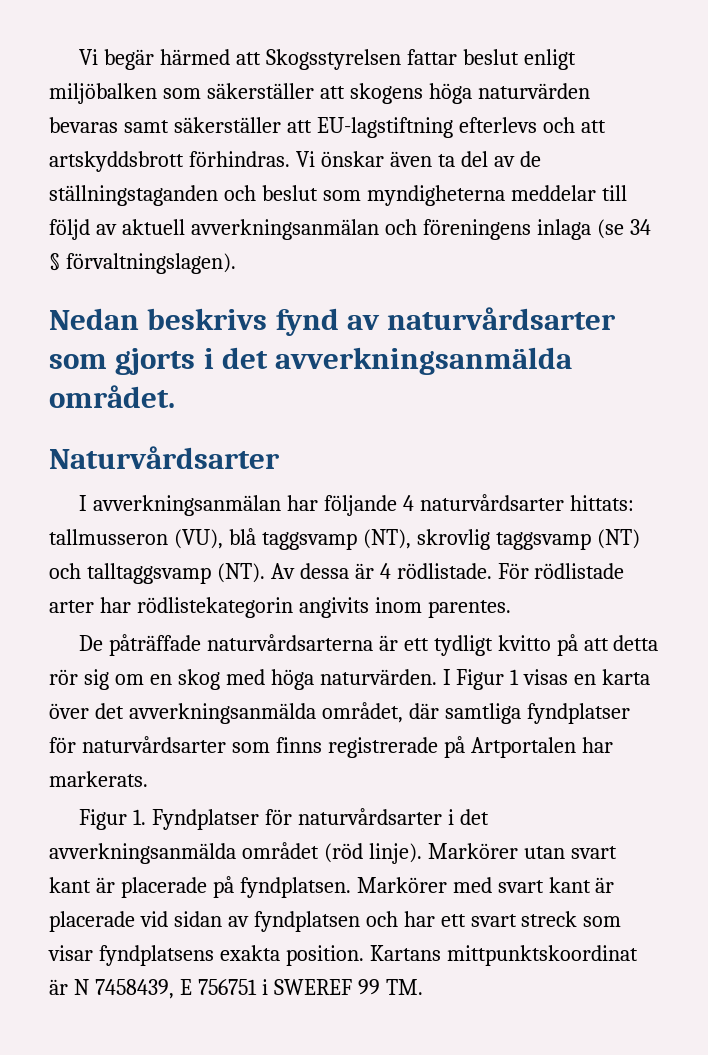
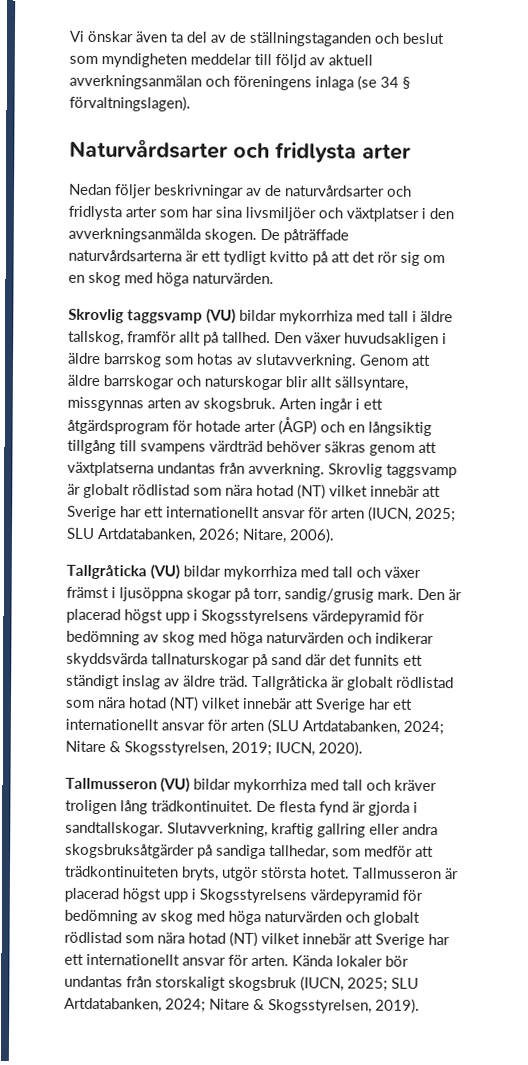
[79,49,576,70] [49,83,590,104] [49,117,606,138] [49,151,315,172] Vi begär härmed att Skogsstyrelsen fattar beslut enligt miljöbalken som säkerställer att skogens höga naturvärden bevaras samt säkerställer att EU-lagstiftning efterlevs och att artskyddsbrott förhindras. Vi -> [69,30,84,42] Vi
[366,185,505,206] myndigheterna -> [101,53,187,68] myndigheten
[49,307,617,336] [49,347,573,375] [49,385,175,408] [49,446,280,469] [79,494,634,516] [49,528,640,550] [49,563,625,584] [49,597,511,618] Nedan beskrivs fynd av naturvårdsarter som gjorts i det avverkningsanmälda området. // Naturvårdsarter // I avverkningsanmälan har följande 4 naturvårdsarter hittats: tallmusseron (VU), blå taggsvamp (NT), skrovlig taggsvamp (NT) och talltaggsvamp (NT). Av dessa är 4 rödlistade. För rödlistade arter har rödlistekategorin angivits inom parentes. // -> [69,138,411,163] [69,183,412,199] [68,205,454,222] [68,227,257,243] Naturvårdsarter och fridlysta arter // Nedan följer beskrivningar av de naturvårdsarter och fridlysta arter som har sina livsmiljöer och växtplatser i den avverkningsanmälda skogen.
[613,635,659,651] detta -> [352,251,375,263] det
[442,669,651,690] [49,702,630,724] [49,736,613,758] [49,771,148,787] [79,808,489,830] [49,842,617,864] [49,876,615,898] [49,911,622,932] [48,945,638,966] [49,979,423,999] I Figur 1 visas en karta över det avverkningsanmälda området, där samtliga fyndplatser för naturvårdsarter som finns registrerade på Artportalen har markerats. // Figur 1. Fyndplatser för naturvårdsarter i det avverkningsanmälda området (röd linje). Markörer utan svart kant är placerade på fyndplatsen. Markörer med svart kant är placerade vid sidan av fyndplatsen och har ett svart streck som visar fyndplatsens exakta position. Kartans mittpunktskoordinat är N 7458439, E 756751 i SWEREF 99 TM. -> [68,308,453,325] [68,330,447,348] [67,352,431,369] [67,374,408,391] [67,396,383,413] [67,417,432,436] [67,439,437,456] [67,461,457,479] [67,483,441,500] [67,505,456,523] [66,527,335,544] [66,564,421,581] [66,586,462,603] [66,608,425,625] [66,630,434,646] [66,652,423,669] [66,674,454,691] [65,696,413,713] [65,718,444,736] [65,740,363,757] [65,777,437,794] [65,799,418,816] [65,821,438,838] [65,843,434,860] [64,865,459,881] [64,887,423,904] [64,909,420,926] [64,931,450,948] [64,953,409,967] [64,975,419,992] [64,997,420,1014] // Skrovlig taggsvamp (VU) bildar mykorrhiza med tall i äldre tallskog, framför allt på tallhed. Den växer huvudsakligen i äldre barrskog som hotas av slutavverkning. Genom att äldre barrskogar och naturskogar blir allt sällsyntare, missgynnas arten av skogsbruk. Arten ingår i ett åtgärdsprogram för hotade arter (ÅGP) och en långsiktig tillgång till svampens värdträd behöver säkras genom att växtplatserna undantas från avverkning. Skrovlig taggsvamp är globalt rödlistad som nära hotad (NT) vilket innebär att Sverige har ett internationellt ansvar för arten (IUCN, 2025; SLU Artdatabanken, 2026; Nitare, 2006). // Tallgråticka (VU) bildar mykorrhiza med tall och växer främst i ljusöppna skogar på torr, sandig/grusig mark. Den är placerad högst upp i Skogsstyrelsens värdepyramid för bedömning av skog med höga naturvärden och indikerar skyddsvärda tallnaturskogar på sand där det funnits ett ständigt inslag av äldre träd. Tallgråticka är globalt rödlistad som nära hotad (NT) vilket innebär att Sverige har ett internationellt ansvar för arten (SLU Artdatabanken, 2024; Nitare & Skogsstyrelsen, 2019; IUCN, 2020). // Tallmusseron (VU) bildar mykorrhiza med tall och kräver troligen lång trädkontinuitet. De flesta fynd är gjorda i sandtallskogar. Slutavverkning, kraftig gallring eller andra skogsbruksåtgärder på sandiga tallhedar, som medför att trädkontinuiteten bryts, utgör största hotet. Tallmusseron är placerad högst upp i Skogsstyrelsens värdepyramid för bedömning av skog med höga naturvärden och globalt rödlistad som nära hotad (NT) vilket innebär att Sverige har ett internationellt ansvar för arten. Kända lokaler bör undantas från storskaligt skogsbruk (IUCN, 2025; SLU Artdatabanken, 2024; Nitare & Skogsstyrelsen, 2019).

